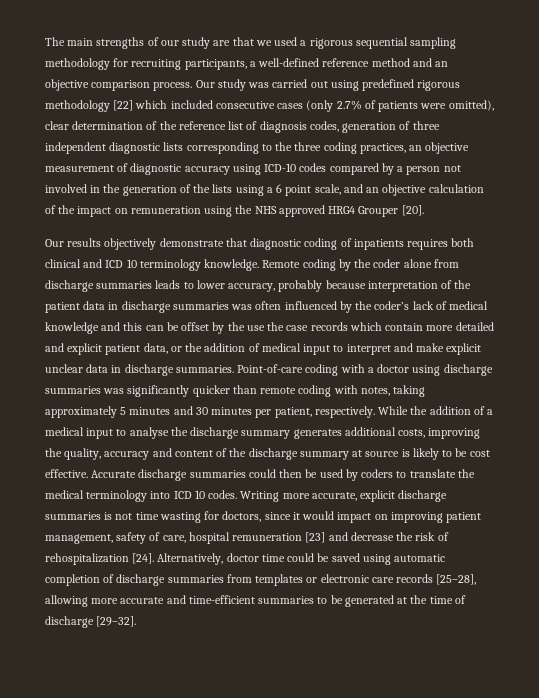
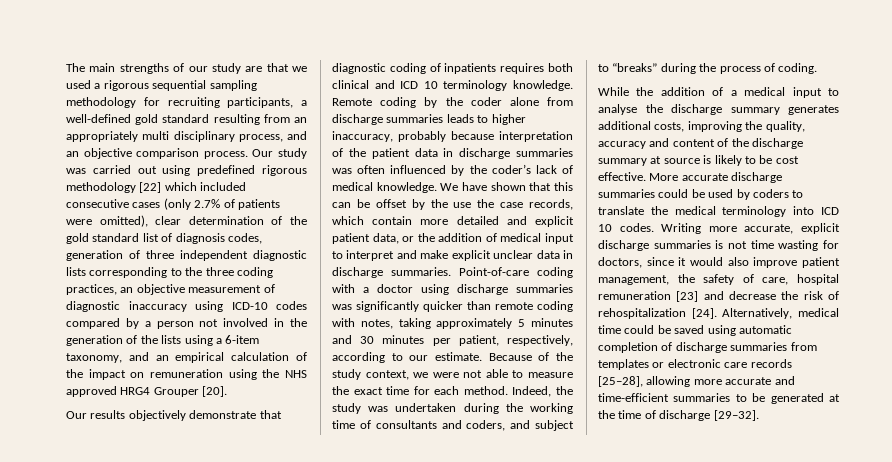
[322,58,410,67] reference method -> [135,114,307,125] [66,131,283,142] gold standard resulting from an appropriately multi disciplinary process,
[178,121,226,130] reference -> [66,233,140,244] gold standard
[184,166,230,175] accuracy -> [128,301,187,312] inaccuracy
[276,184,427,196] 6 point scale, and an objective -> [225,335,260,344] [66,352,225,363] 6-item taxonomy, and an empirical
[196,280,276,292] lower accuracy, -> [491,114,526,125] [332,131,393,142] higher inaccuracy,
[45,322,121,334] knowledge and -> [376,182,552,193] knowledge. We have shown that
[310,322,348,331] records -> [529,199,573,210] records,
[314,406,375,418] respectively. -> [507,335,573,346] [332,352,573,363] [332,369,573,380] [332,386,573,397] [332,403,573,414] [332,420,574,431] [598,63,818,74] respectively, according to our estimate. Because of the study context, we were not able to measure the exact time for each method. Indeed, the study was undertaken during the working time of consultants and coders, and subject to “breaks” during the process of coding. //
[91,470,137,478] Accurate -> [649,173,728,181] More accurate
[279,469,303,478] then -> (689, 193) none
[337,512,443,523] impact on improving -> [727,257,798,268] also improve
(113, 539) none -> [677,274,695,283] the
[226,553,259,562] doctor -> [798,308,839,317] medical

